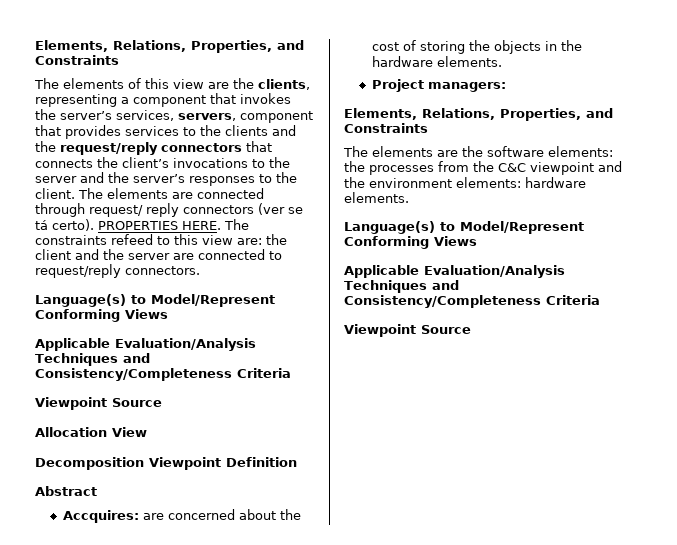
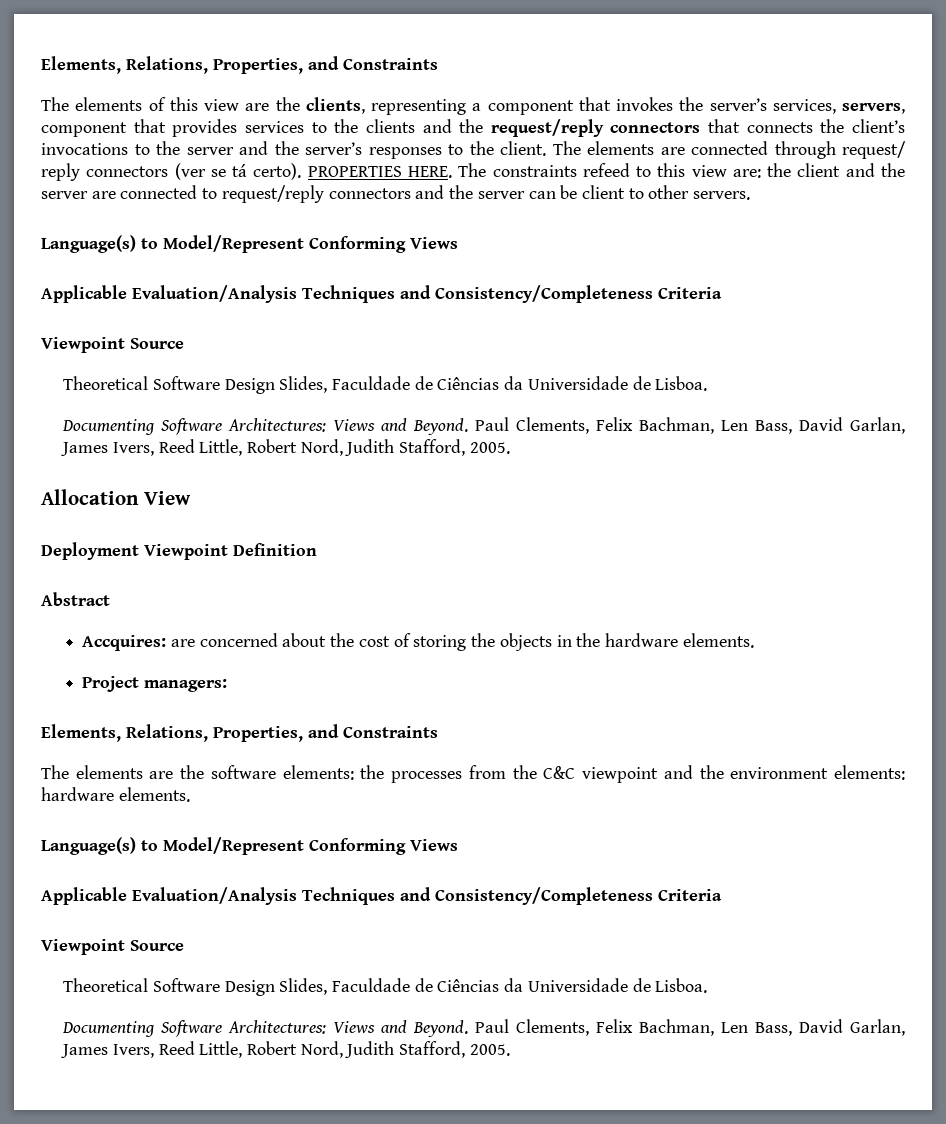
[125,266,200,275] connectors. -> [328,185,751,200] connectors and the server can be client to other servers.
(162, 402) none -> [63,376,708,394] [62,417,906,435] [61,439,510,456] // Theoretical Software Design Slides, Faculdade de Ciências da Universidade de Lisboa. // Documenting Software Architectures: Views and Beyond. Paul Clements, Felix Bachman, Len Bass, David Garlan, James Ivers, Reed Little, Robert Nord, Judith Stafford, 2005.
[35,457,144,470] Decomposition -> [41,542,139,560] Deployment
(471, 329) none -> [63,978,708,996] [62,1019,906,1037] [61,1041,510,1058] // Theoretical Software Design Slides, Faculdade de Ciências da Universidade de Lisboa. // Documenting Software Architectures: Views and Beyond. Paul Clements, Felix Bachman, Len Bass, David Garlan, James Ivers, Reed Little, Robert Nord, Judith Stafford, 2005.

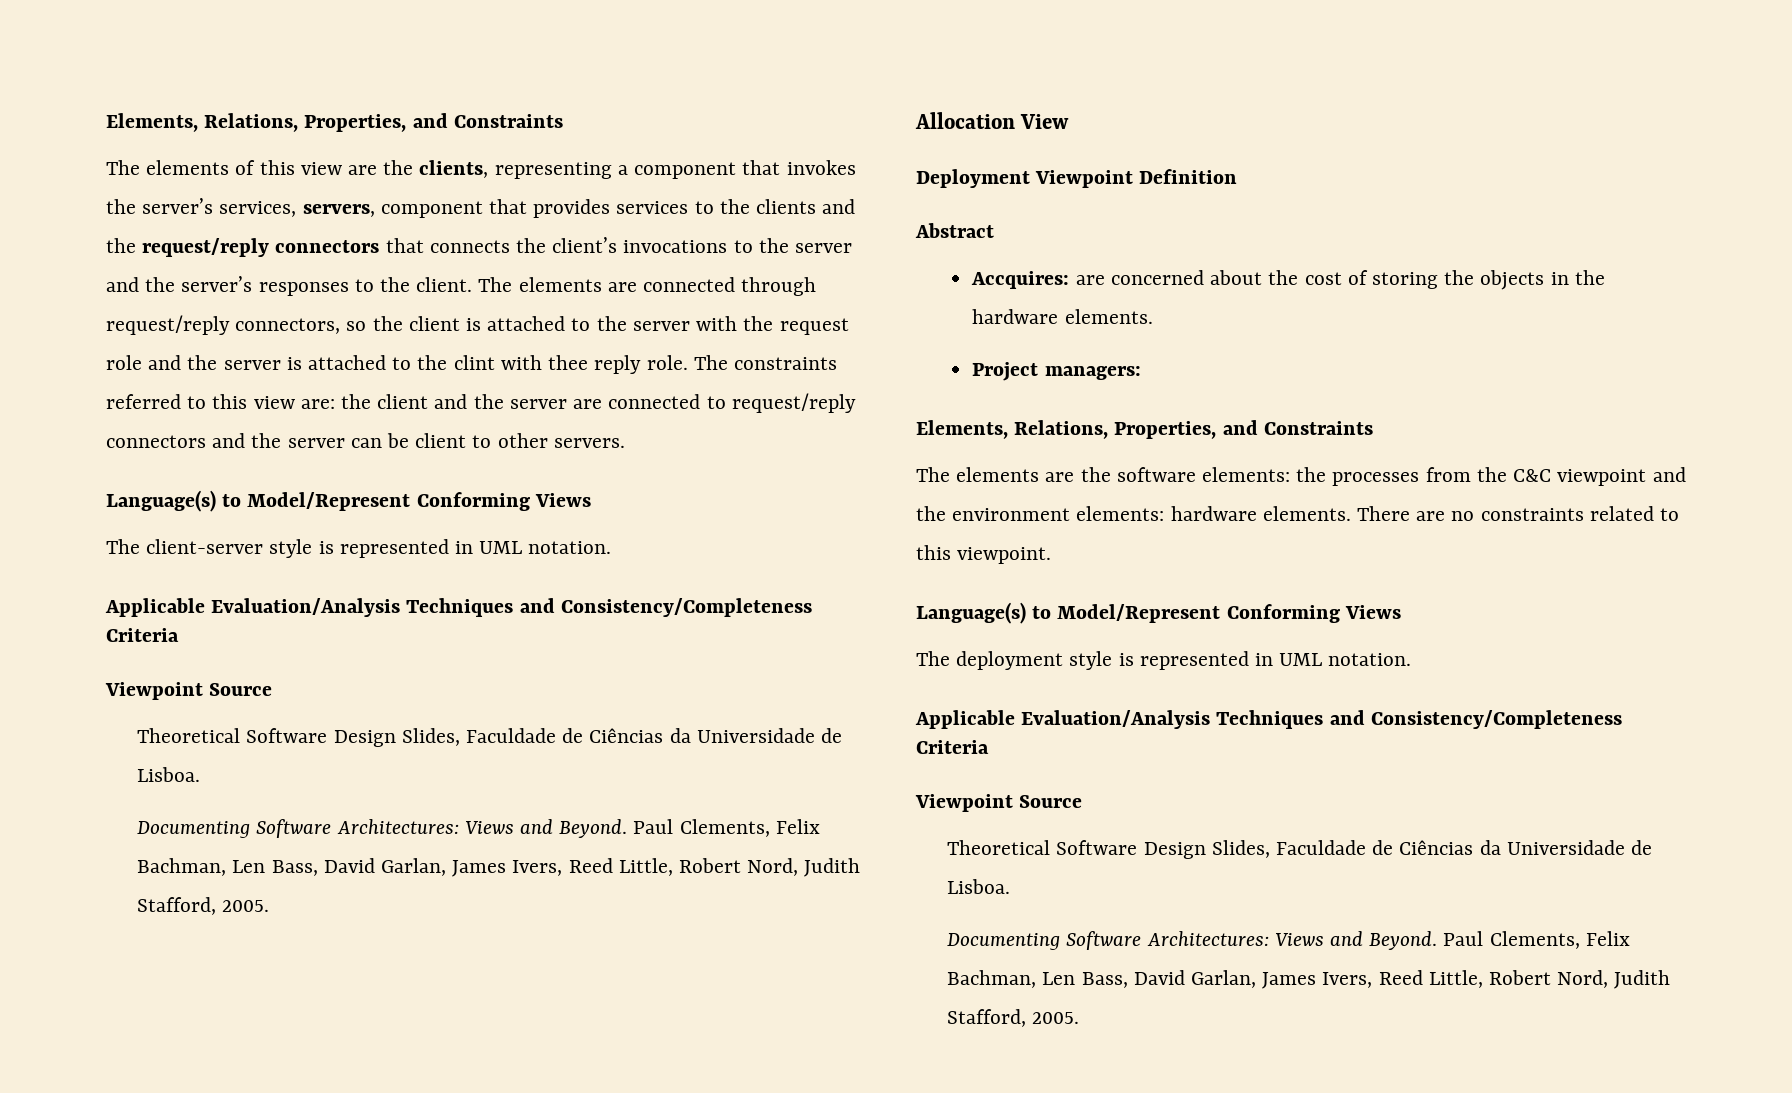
[842,141,906,159] [41,163,452,181] request/ reply connectors (ver se tá certo). PROPERTIES HERE. -> [106,315,849,335] [106,355,688,374] request/reply connectors, so the client is attached to the server with the request role and the server is attached to the clint with thee reply role.
[582,163,630,177] refeed -> [106,394,181,409] referred
(458, 243) none -> [106,539,612,558] // The client-server style is represented in UML notation.
[41,837,458,855] // Language(s) to Model/Represent Conforming Views -> [1357,506,1680,521] [916,545,1052,564] [916,602,1401,624] [916,651,1412,670] There are no constraints related to this viewpoint. // Language(s) to Model/Represent Conforming Views // The deployment style is represented in UML notation.

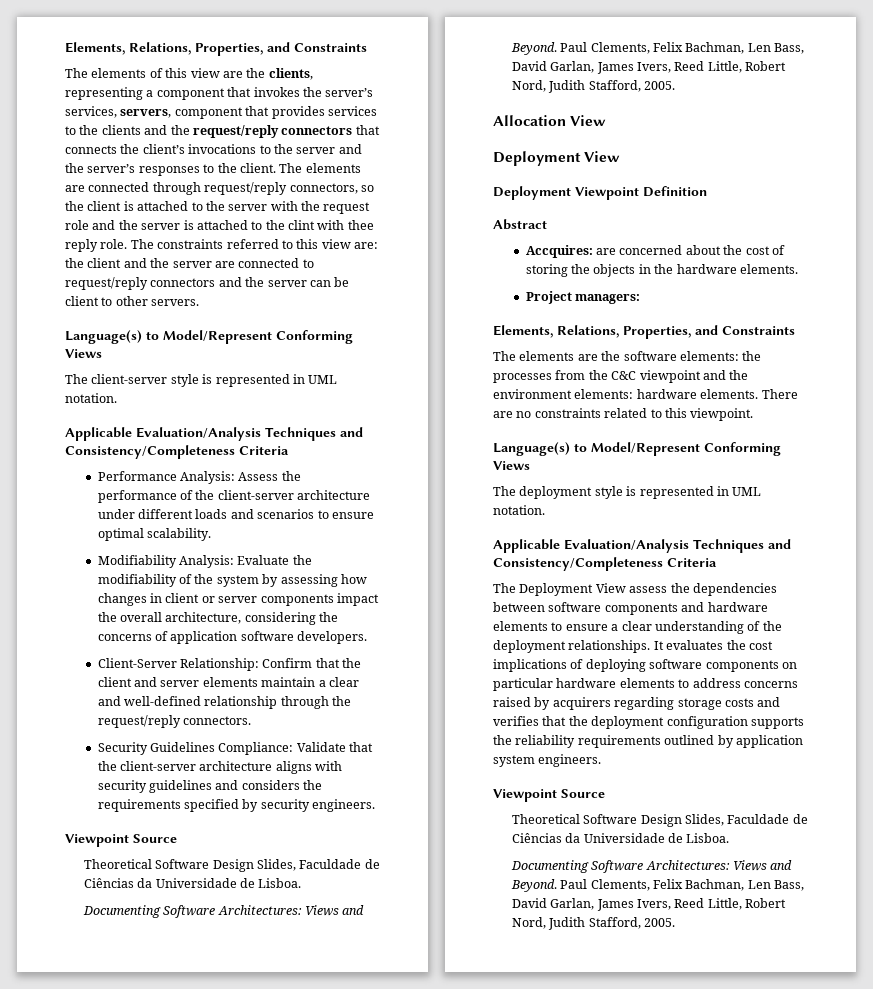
(179, 635) none -> [97,471,301,484] [97,490,371,503] [97,509,374,519] [97,528,212,541] [97,555,312,568] [97,574,367,587] [97,593,379,606] [97,612,339,625] [97,631,368,644] [97,658,362,671] [97,677,359,687] [97,696,352,709] [97,715,252,728] [97,742,374,755] [97,761,343,774] [97,780,323,793] [97,799,376,812] // Performance Analysis: Assess the performance of the client-server architecture under different loads and scenarios to ensure optimal scalability. // Modifiability Analysis: Evaluate the modifiability of the system by assessing how changes in client or server components impact the overall architecture, considering the concerns of application software developers. // Client-Server Relationship: Confirm that the client and server elements maintain a clear and well-defined relationship through the request/reply connectors. // Security Guidelines Compliance: Validate that the client-server architecture aligns with security guidelines and considers the requirements specified by security engineers.
(1070, 121) none -> [493,151,621,166] // Deployment View
(989, 747) none -> [493,583,777,596] [493,602,768,615] [493,621,782,634] [493,640,773,653] [493,659,797,672] [493,678,798,691] [493,697,781,710] [493,716,804,729] [493,735,803,748] [493,754,602,767] // The Deployment View assess the dependencies between software components and hardware elements to ensure a clear understanding of the deployment relationships. It evaluates the cost implications of deploying software components on particular hardware elements to address concerns raised by acquirers regarding storage costs and verifies that the deployment configuration supports the reliability requirements outlined by application system engineers.

